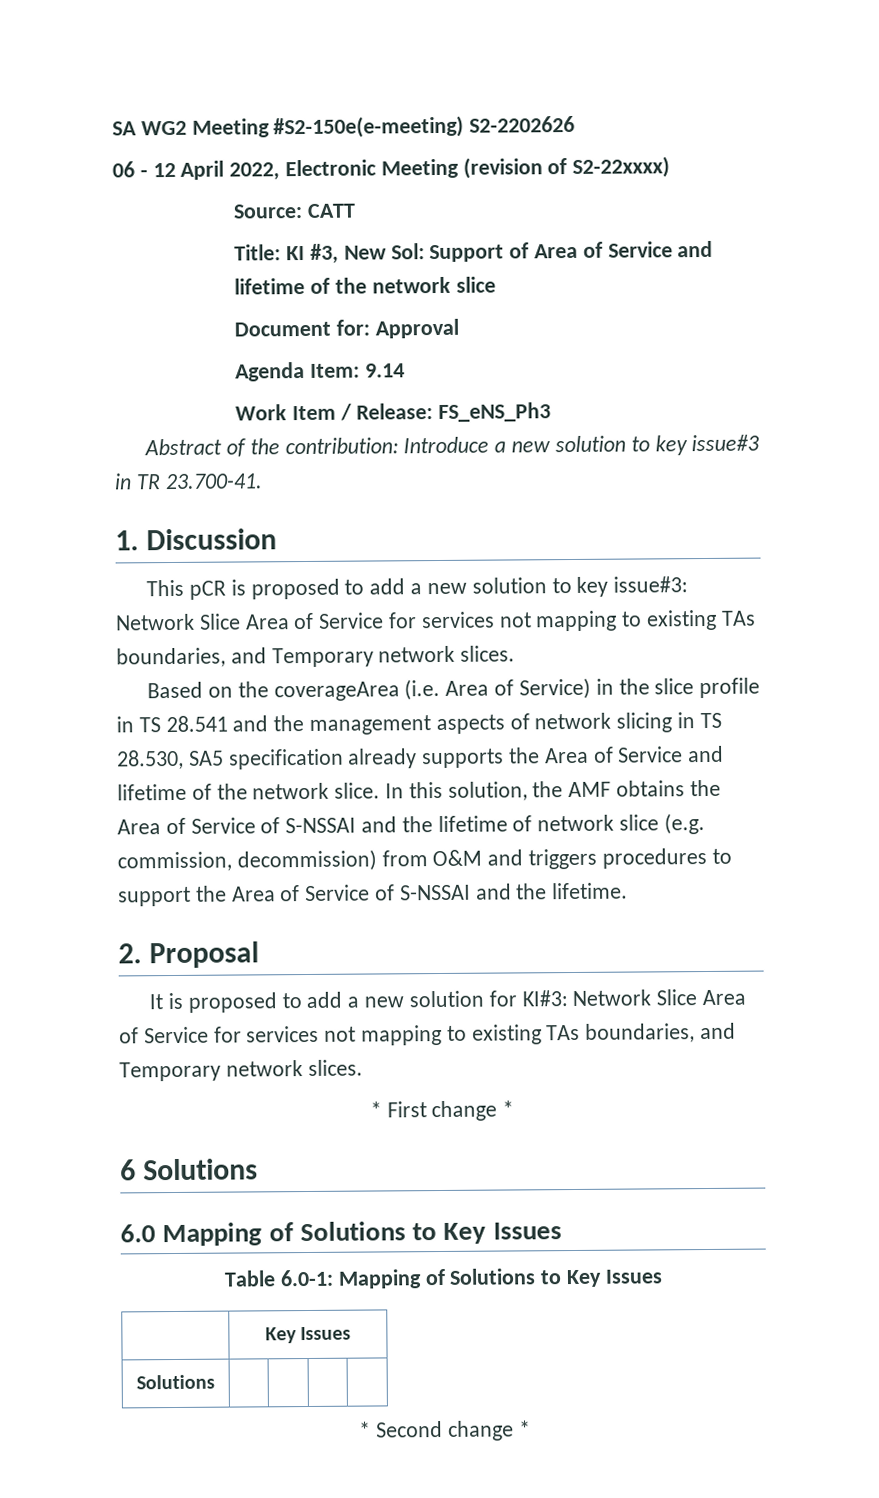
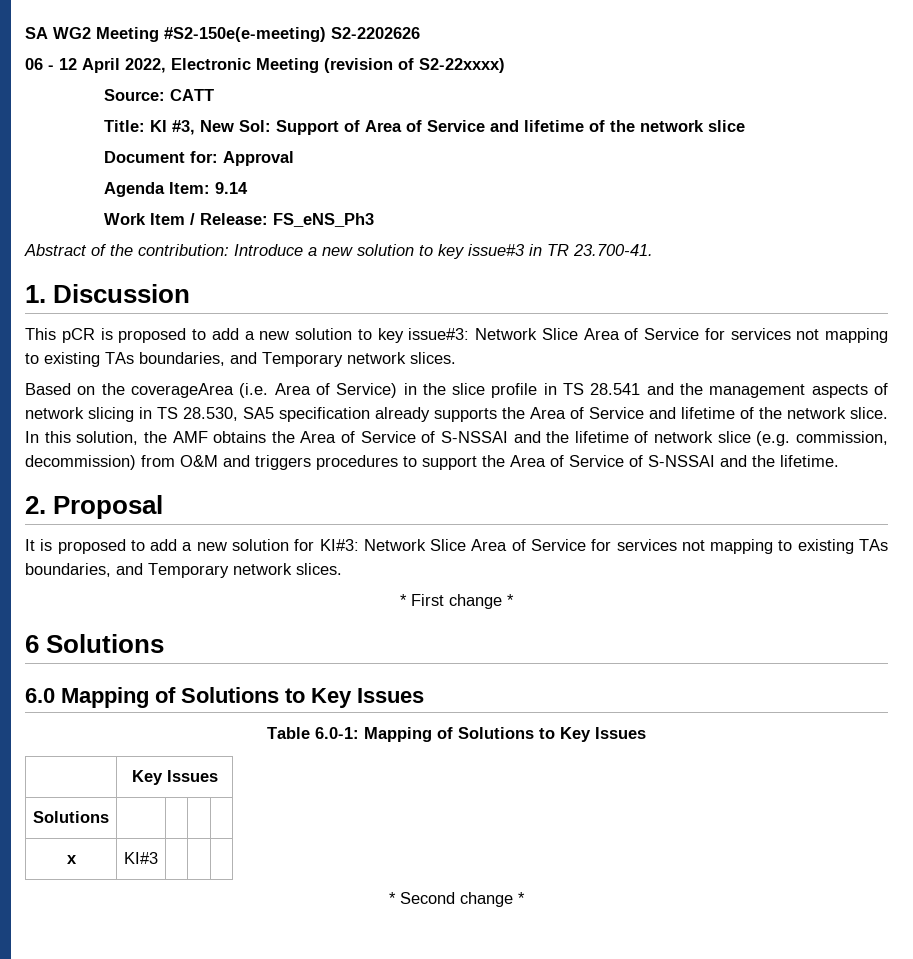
(215, 1382) none -> [66,855,77,864] [124,852,158,864] // x | KI#3 | | |

